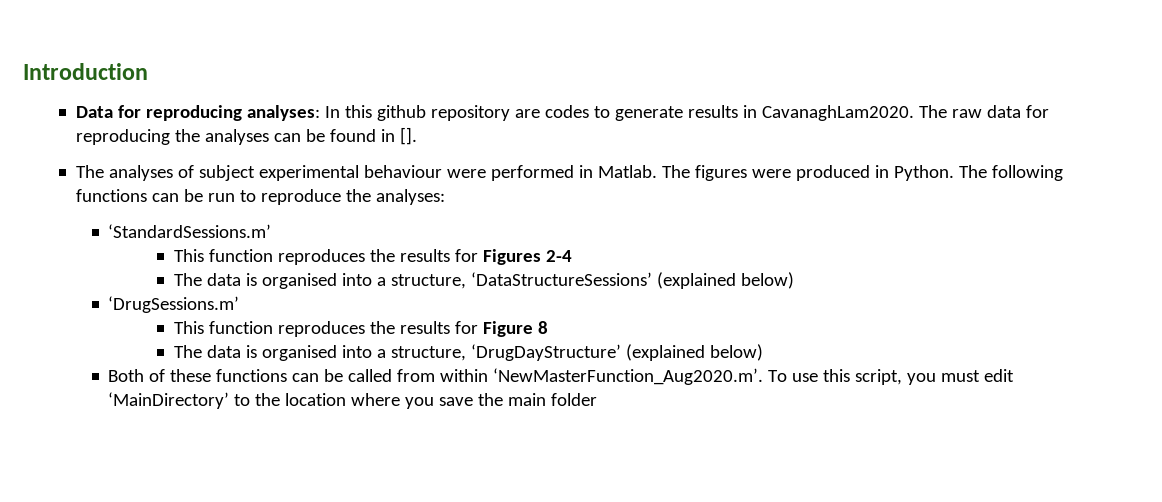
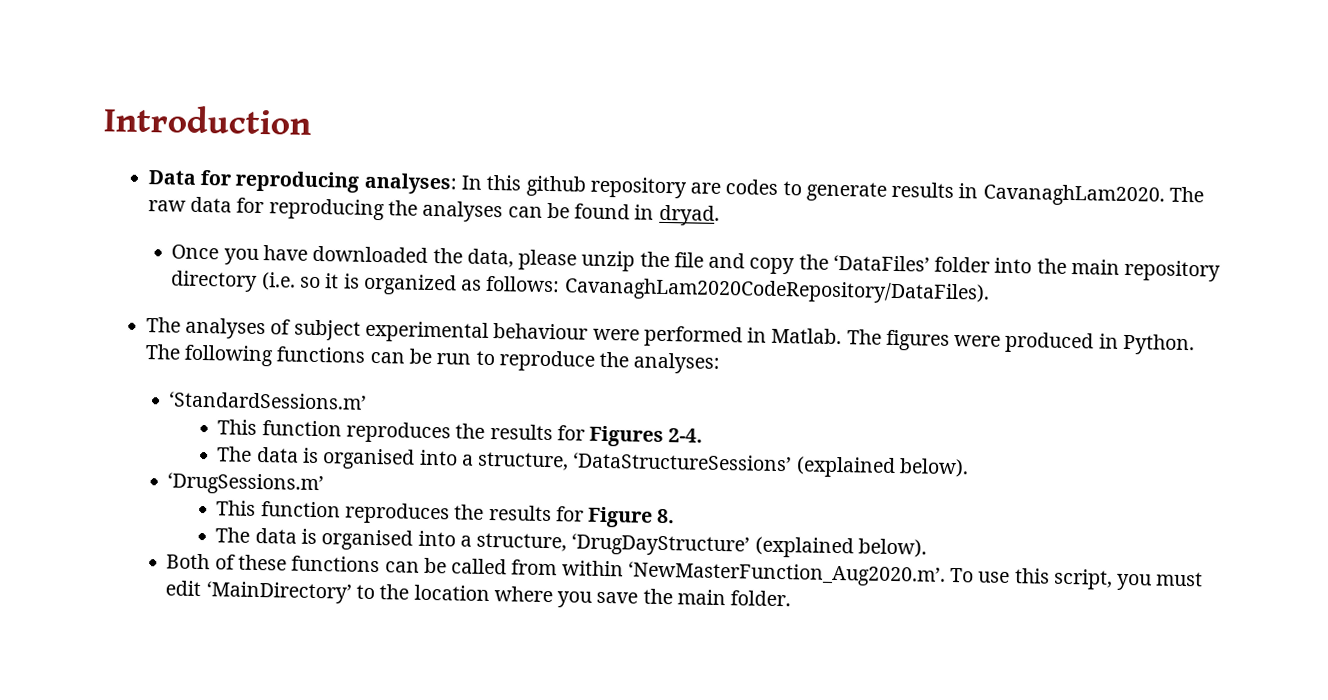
[399,127,417,145] []. -> [658,204,720,226] [171,244,1222,282] [170,270,990,305] dryad. // Once you have downloaded the data, please unzip the file and copy the ‘DataFiles’ folder into the main repository directory (i.e. so it is organized as follows: CavanaghLam2020CodeRepository/DataFiles).
[545,250,572,262] 2-4 -> [668,428,704,443] 2-4.
[740,272,794,289] below) -> [898,458,969,478] below).
[537,321,548,334] 8 -> [657,508,676,524] 8.
[709,344,763,361] below) -> [857,538,927,558] below).
[551,393,598,406] folder -> [730,590,792,607] folder.

